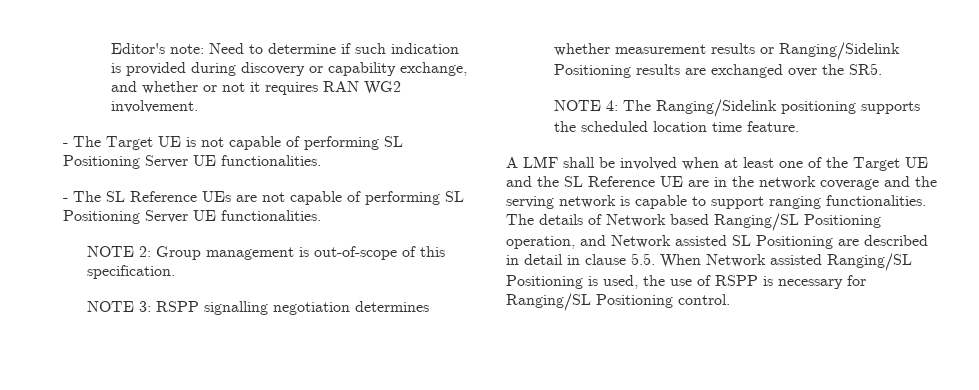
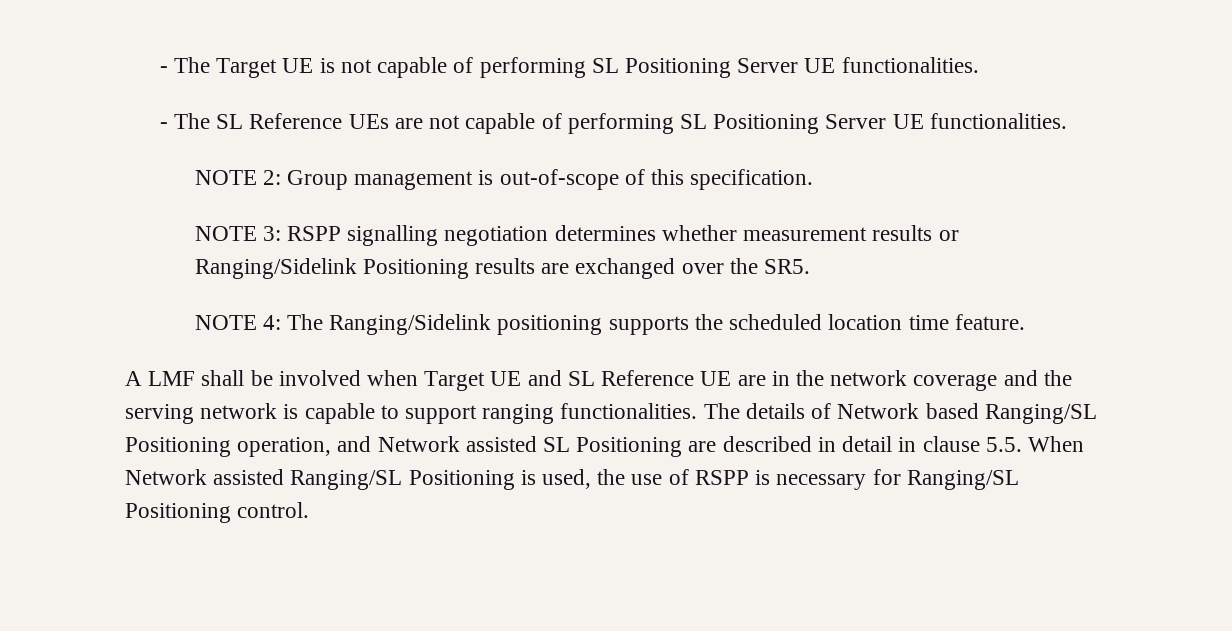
[111,43,460,54] [111,62,468,76] [111,81,402,95] [111,100,199,113] Editor's note: Need to determine if such indication is provided during discovery or capability exchange, and whether or not it requires RAN WG2 involvement. // -> (159, 69) none
[724,157,848,168] at least one of the -> (419, 378) none
[537,176,559,187] the -> (562, 378) none

